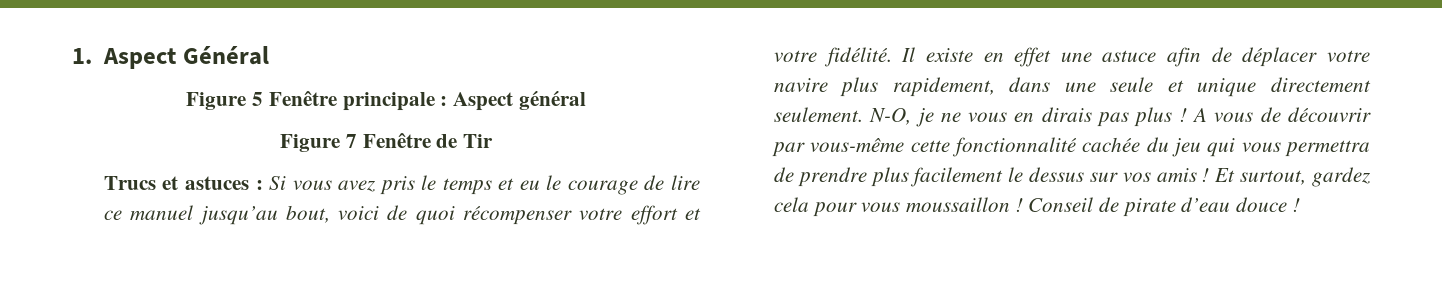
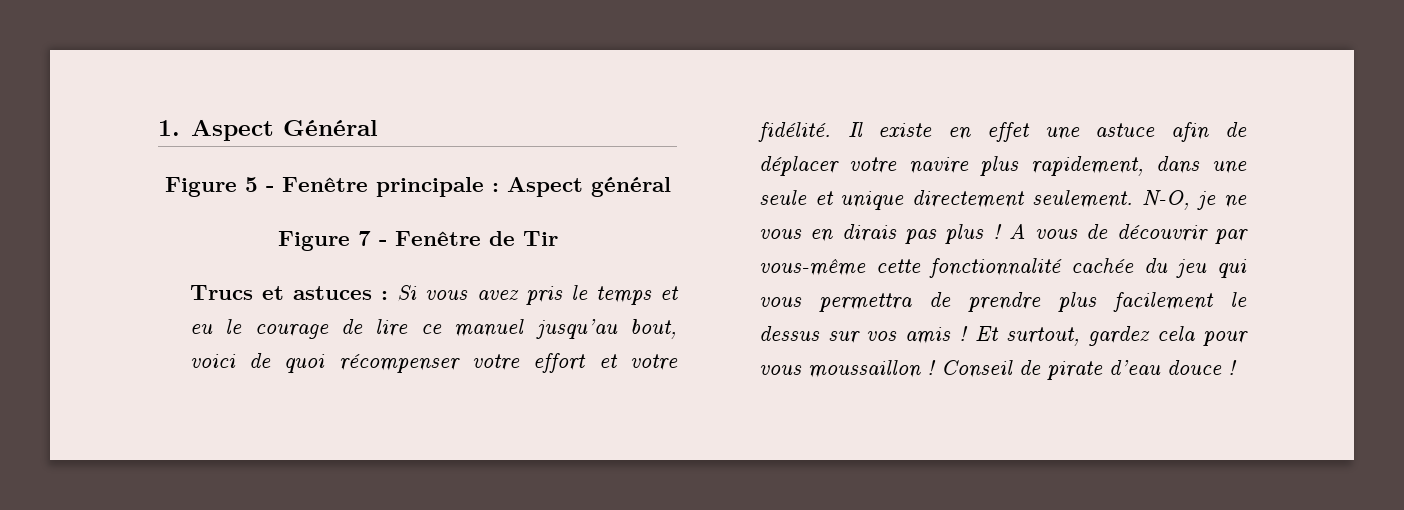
(264, 99) none -> [265,186,274,192] -
(357, 141) none -> [378,240,387,246] -

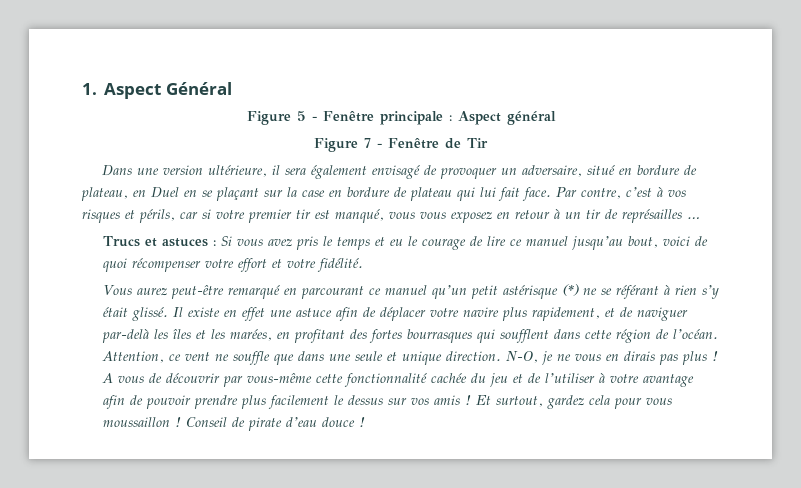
(558, 238) none -> [102,165,698,179] [81,187,686,201] [82,209,699,223] // Dans une version ultérieure, il sera également envisagé de provoquer un adversaire, situé en bordure de plateau, en Duel en se plaçant sur la case en bordure de plateau qui lui fait face. Par contre, c’est à vos risques et périls, car si votre premier tir est manqué, vous vous exposez en retour à un tir de représailles …
(831, 132) none -> [102,284,719,299] [102,307,168,321] // Vous aurez peut-être remarqué en parcourant ce manuel qu’un petit astérisque (*) ne se référant à rien s’y était glissé.
(1144, 166) none -> [604,307,688,321] [101,329,718,343] [101,351,294,365] et de naviguer par-delà les îles et les marées, en profitant des fortes bourrasques qui soufflent dans cette région de l’océan. Attention, ce vent ne souffle que
[912,190,1133,208] directement seulement. -> [445,351,501,361] direction.
[1217,259,1247,279] [758,292,951,312] qui vous permettra de -> [512,373,694,387] [102,395,191,409] et de l’utiliser à votre avantage afin de pouvoir

